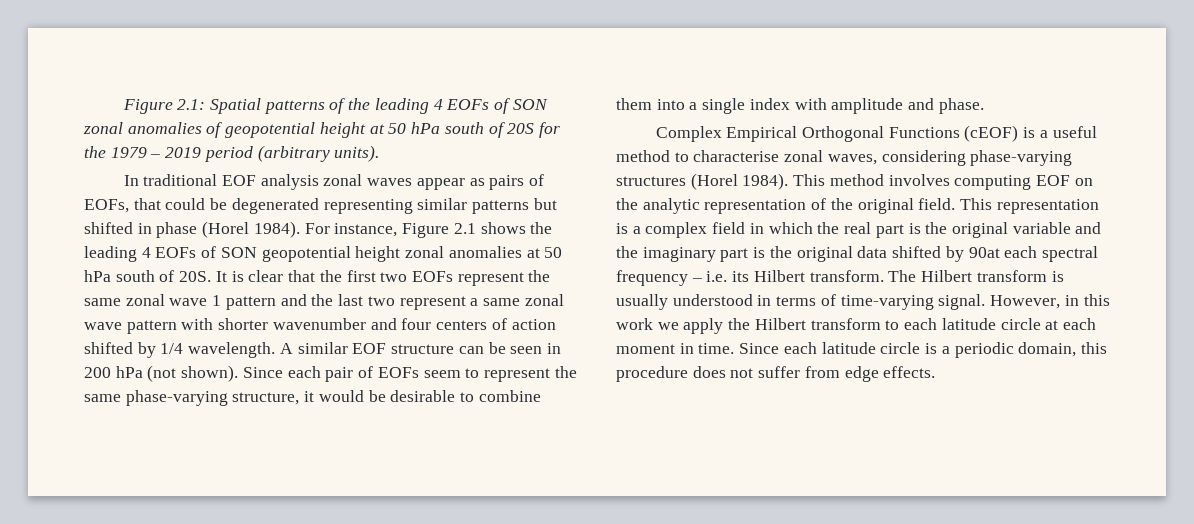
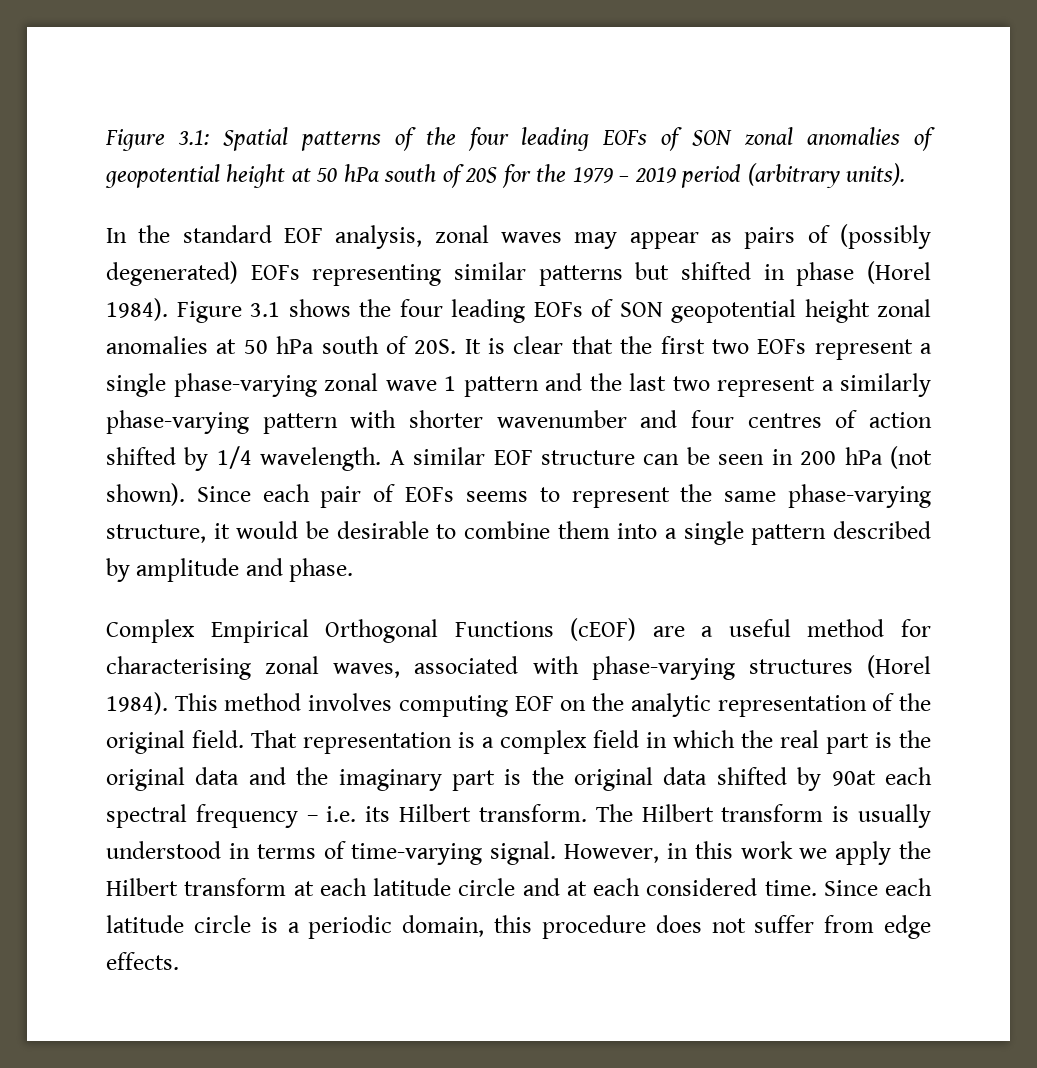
[122,99,206,114] Figure 2.1: -> [105,129,209,151] Figure 3.1:
[374,98,443,114] leading 4 -> [467,127,590,151] four leading
[143,174,319,190] traditional EOF analysis -> [138,225,423,249] the standard EOF analysis,
(413, 182) none -> [574,232,618,249] may
[84,198,319,214] EOFs, that could be degenerated -> [840,224,932,249] [106,261,300,286] (possibly degenerated) EOFs
[304,222,553,238] [84,246,151,262] For instance, Figure 2.1 shows the leading 4 -> [176,299,525,323] Figure 3.1 shows the four leading
[528,270,551,282] [84,298,121,306] the same -> [920,343,932,354] [106,373,317,397] a single phase-varying
[482,294,564,306] [84,322,122,330] same zonal wave -> [840,373,931,397] [106,410,249,434] similarly phase-varying
[436,320,488,330] centers -> [747,413,822,428] centres
[423,370,461,378] seem -> [465,491,528,502] seems
[749,98,827,110] index with -> [751,521,931,545] [106,558,130,582] pattern described by
[1023,127,1036,138] is -> [652,626,685,637] are
[674,150,966,166] to characterise zonal waves, considering -> [900,619,931,637] [106,656,579,680] for characterising zonal waves, associated with
[960,198,993,210] This -> [251,730,297,748] That
[1012,222,1071,234] variable -> [195,767,240,785] data
[885,318,1096,330] [616,343,694,354] to each latitude circle at each moment in -> [293,878,758,896] at each latitude circle and at each considered

